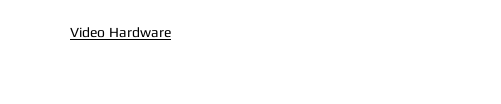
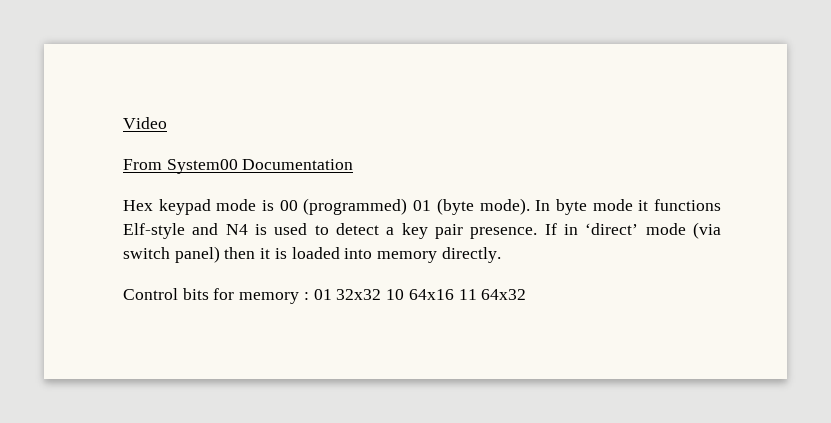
[108,27,171,38] Hardware -> [123,159,354,174] [123,198,721,215] [123,222,721,239] [123,246,501,263] [123,288,527,304] // From System00 Documentation // Hex keypad mode is 00 (programmed) 01 (byte mode). In byte mode it functions Elf-style and N4 is used to detect a key pair presence. If in ‘direct’ mode (via switch panel) then it is loaded into memory directly. // Control bits for memory : 01 32x32 10 64x16 11 64x32

